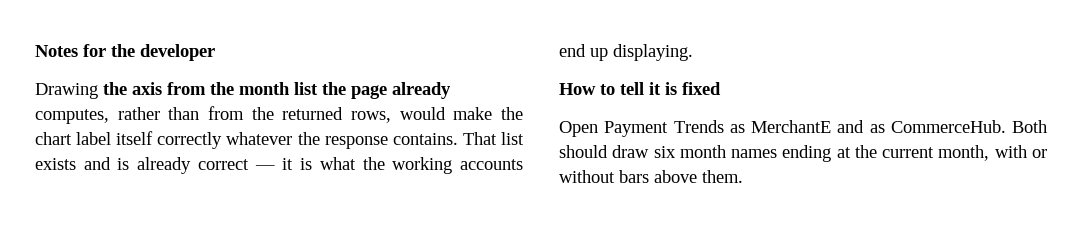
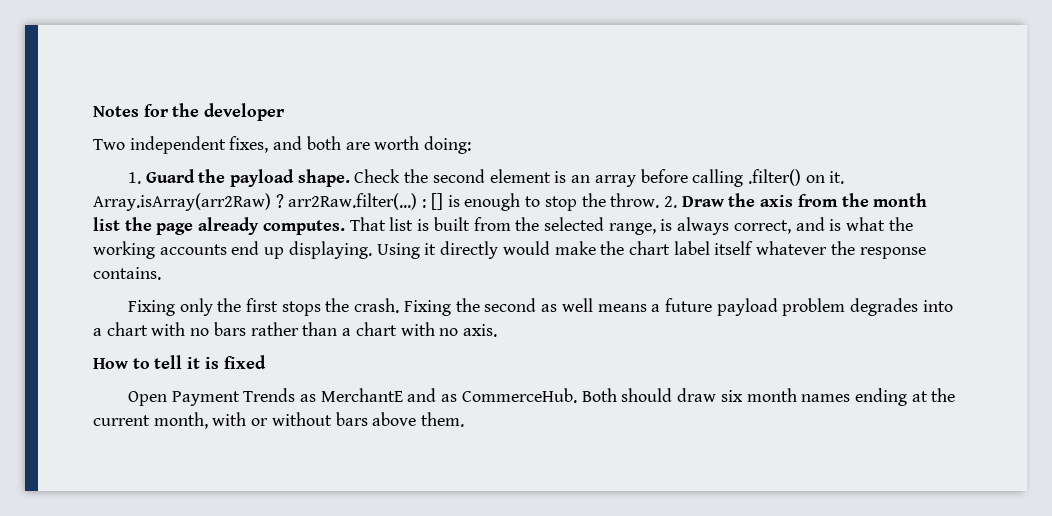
[35,83,98,99] Drawing -> [93,136,472,154] [127,169,845,187] [93,193,724,211] Two independent fixes, and both are worth doing: // 1. Guard the payload shape. Check the second element is an array before calling .filter() on it. Array.isArray(arr2Raw) ? arr2Raw.filter(...) : [] is enough to stop the throw. 2. Draw
[35,106,523,124] [35,131,524,149] [35,157,294,174] computes, rather than from the returned rows, would make the chart label itself correctly whatever the response contains. That list exists and is already correct — it -> [262,217,825,235] computes. That list is built from the selected range, is always correct, and
(693, 52) none -> [376,241,926,259] [93,267,161,280] [127,298,953,316] [93,322,497,337] Using it directly would make the chart label itself whatever the response contains. // Fixing only the first stops the crash. Fixing the second as well means a future payload problem degrades into a chart with no bars rather than a chart with no axis.

